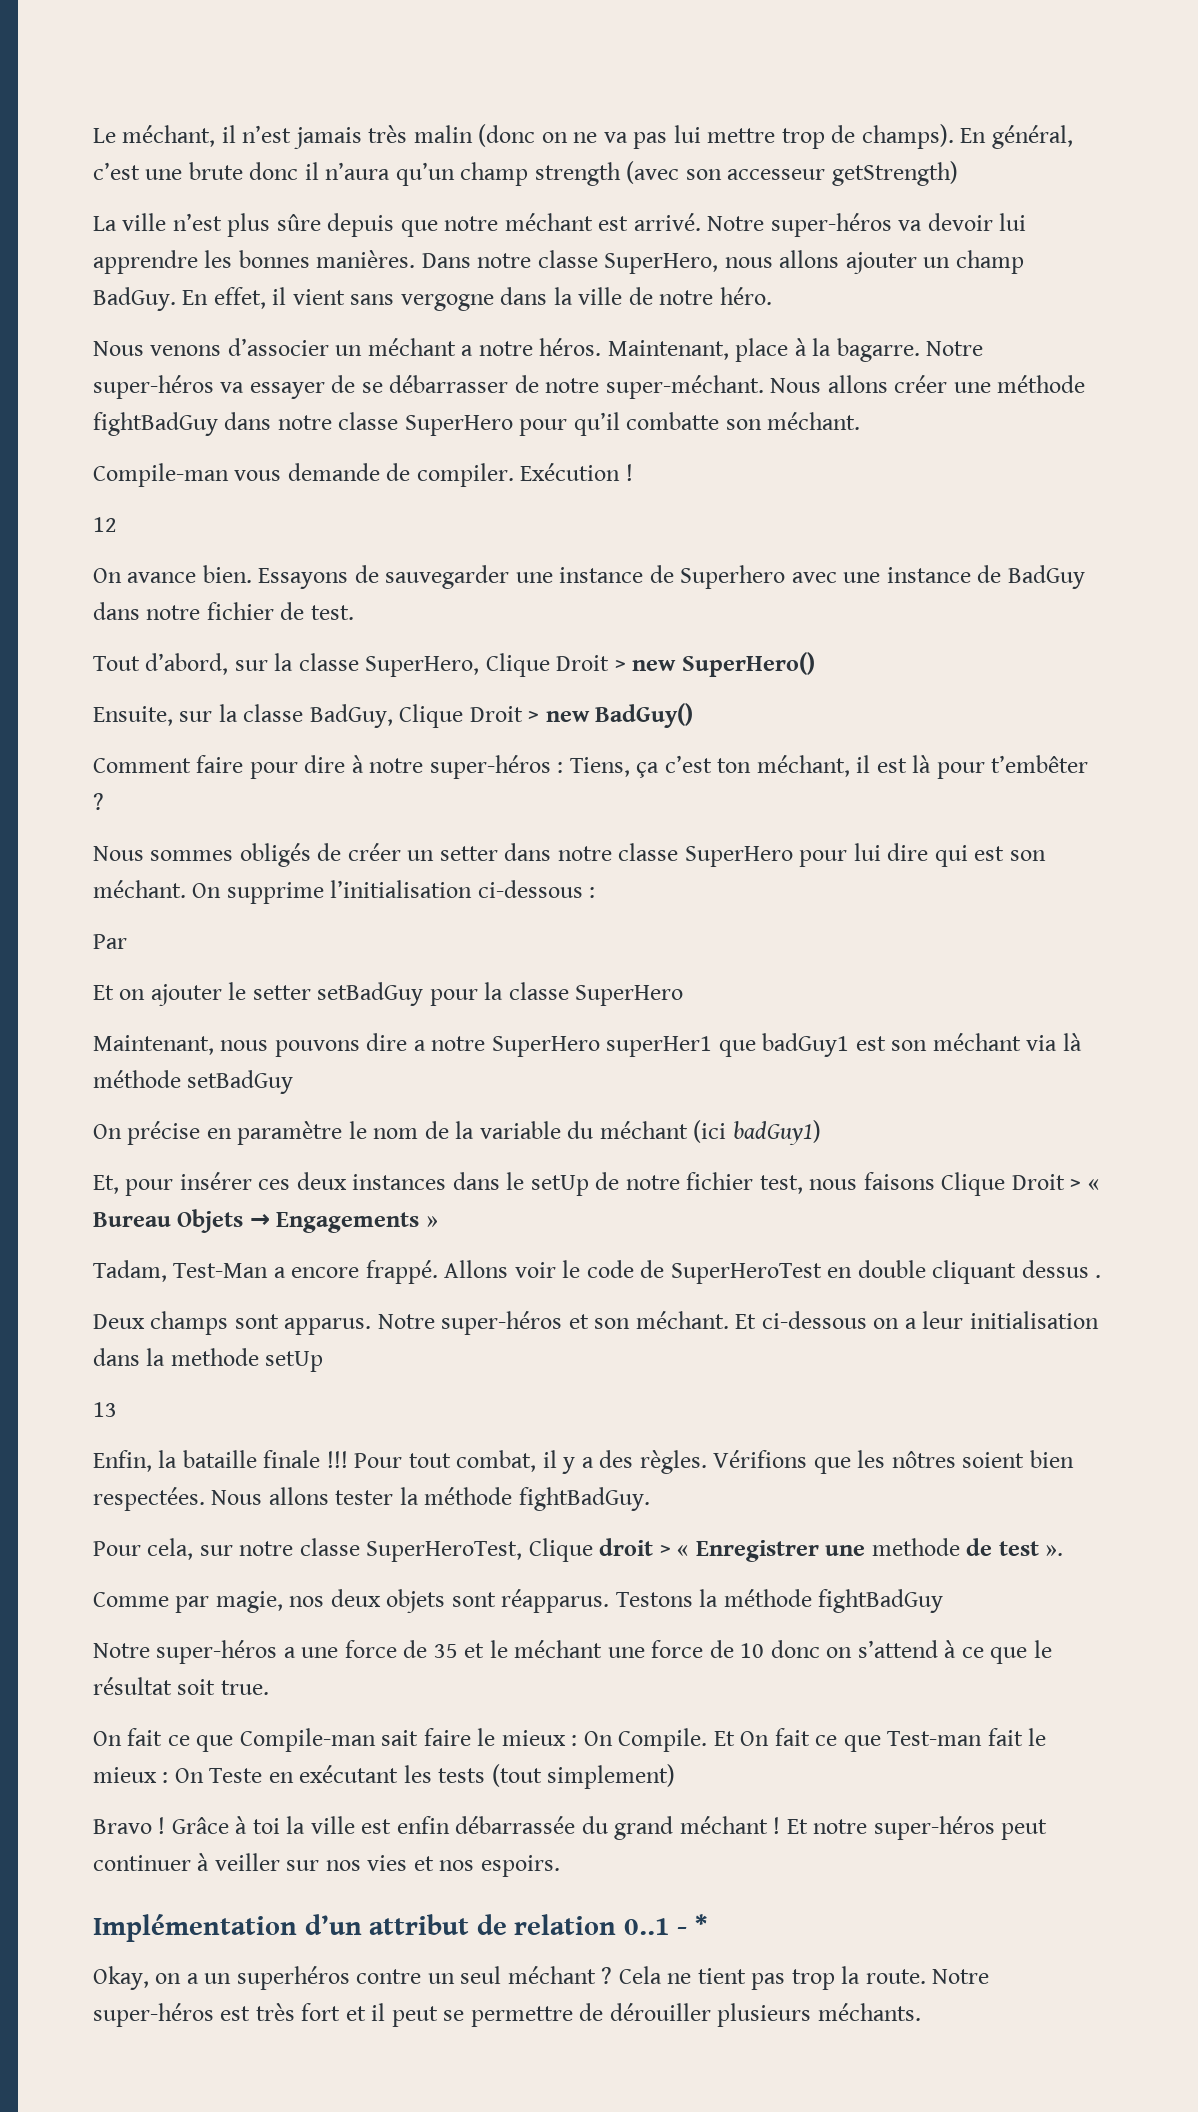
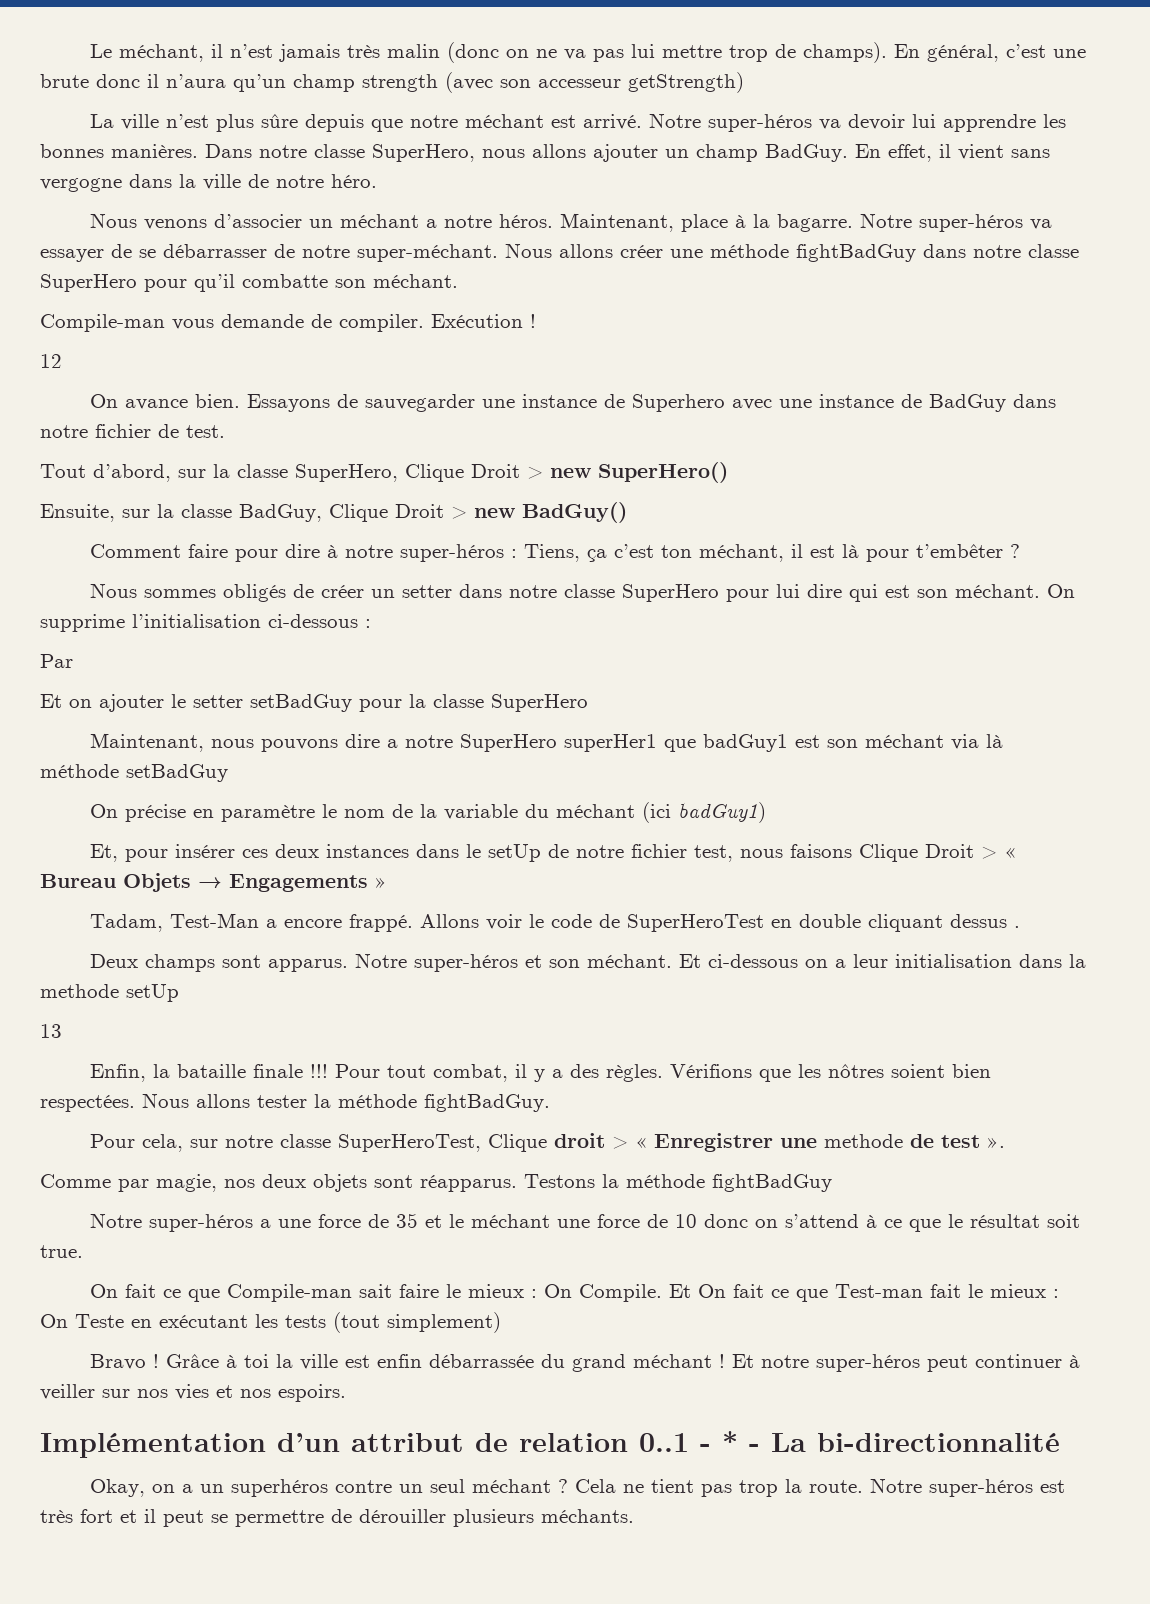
(707, 1924) none -> [749,1433,1060,1452] - La bi-directionnalité

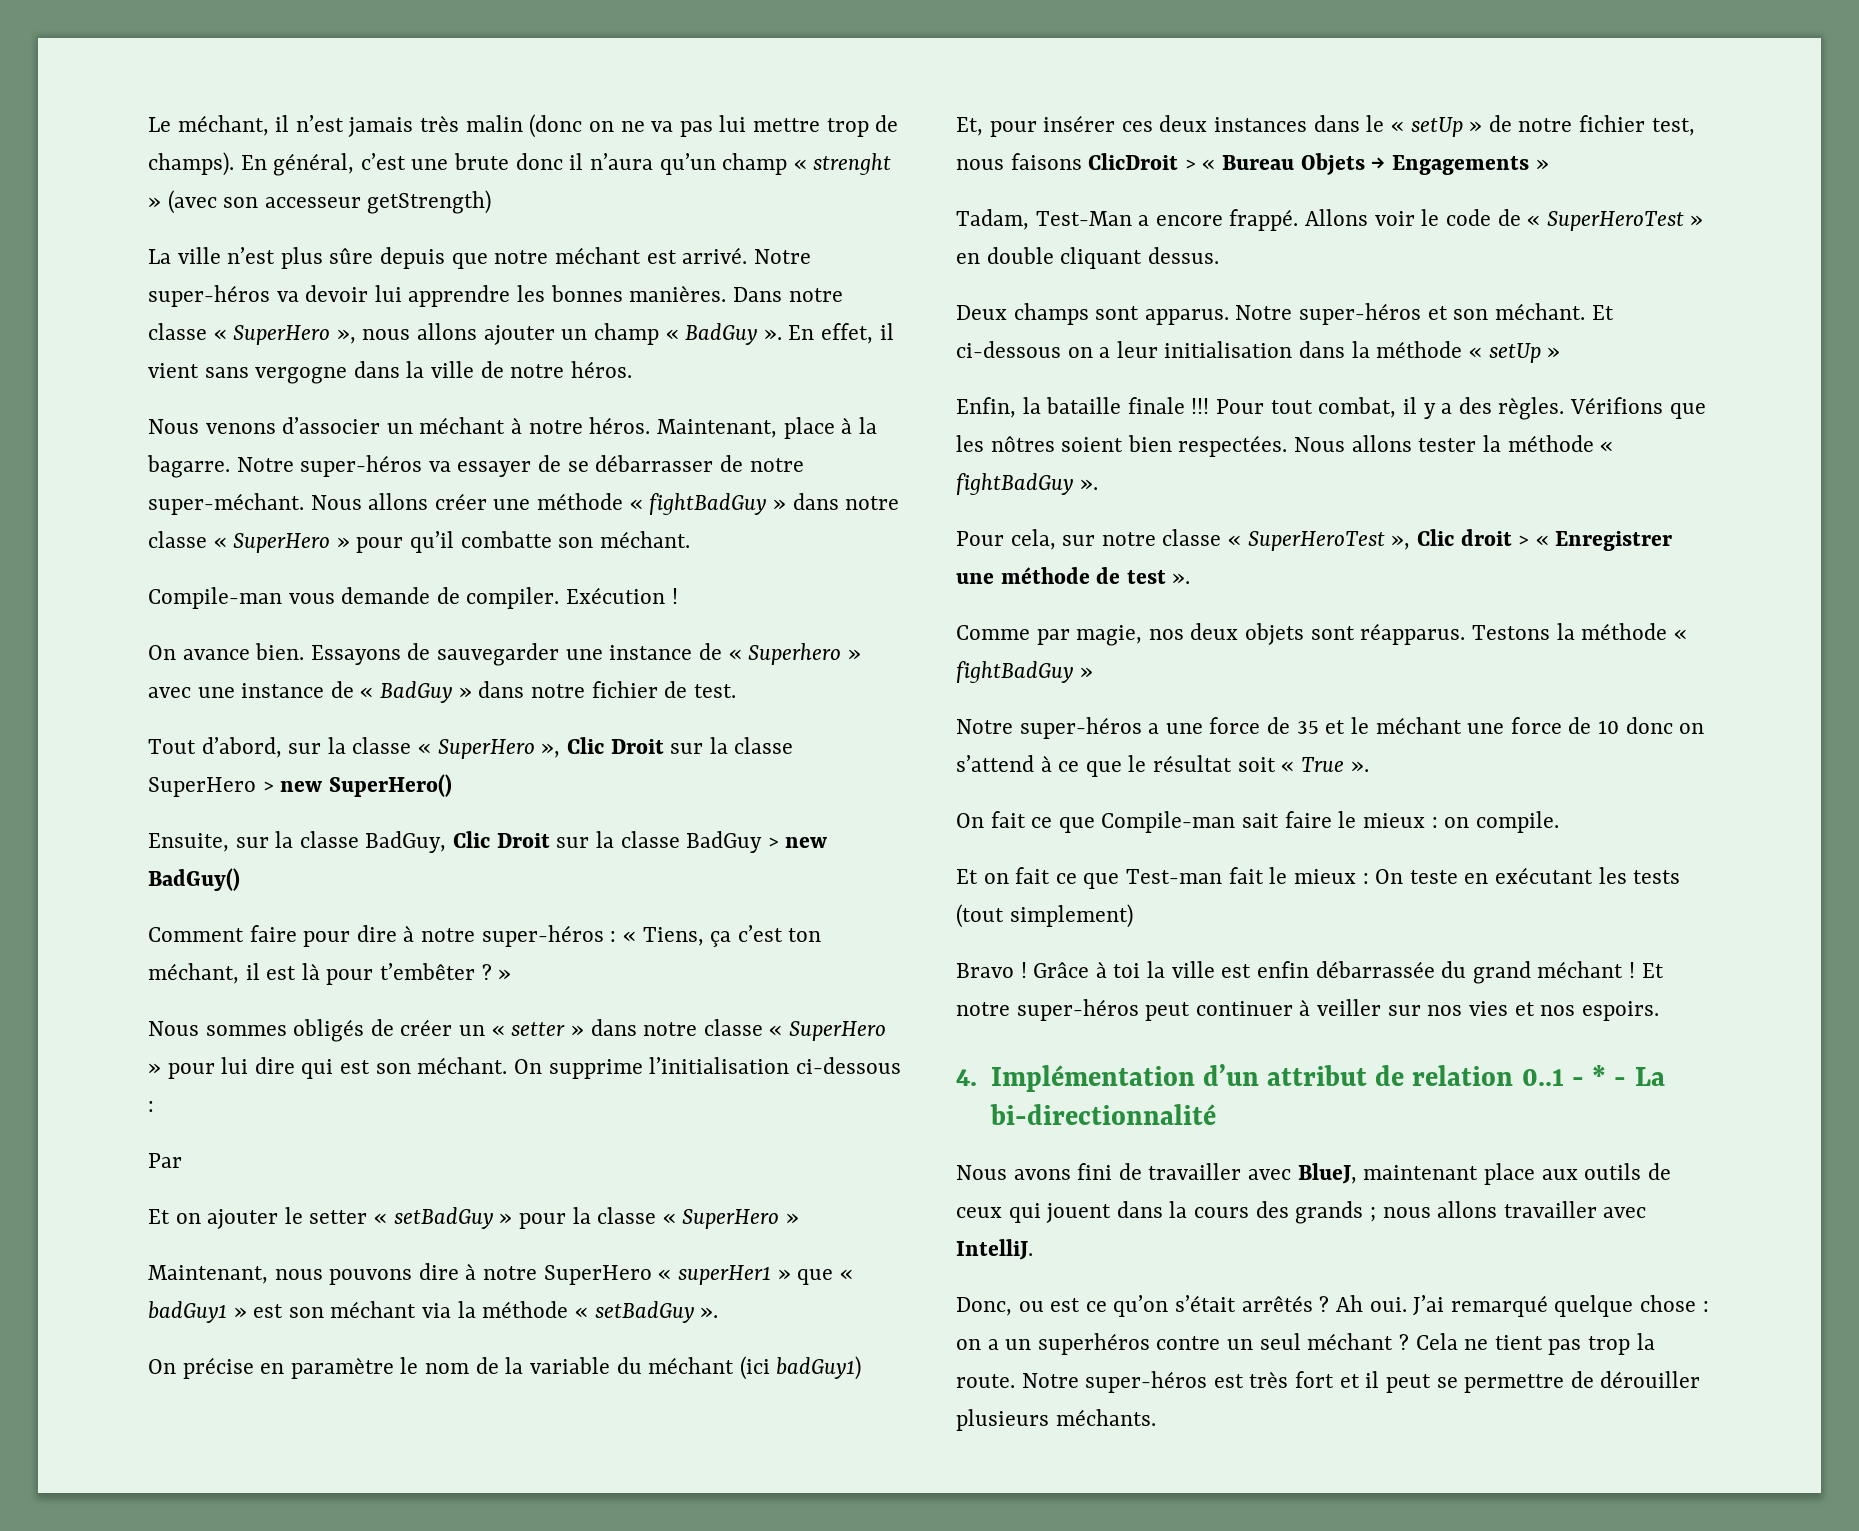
[362,74,438,92] strength -> [793,153,892,175] [148,197,161,208] « strenght »
[372,144,475,162] SuperHero, -> [213,325,356,345] « SuperHero »,
[765,144,848,162] BadGuy. -> [665,323,782,345] « BadGuy ».
[331,174,377,188] héro. -> [570,361,632,378] héros.
[425,219,437,228] a -> [511,417,523,434] à
[796,244,1079,262] [40,274,137,292] fightBadGuy dans notre classe SuperHero -> [629,493,900,515] [148,531,350,553] « fightBadGuy » dans notre classe « SuperHero »
[40,354,62,368] // 12 -> (678, 596) none
[631,394,725,412] Superhero -> [728,643,861,665] « Superhero »
[928,394,1006,412] BadGuy -> [360,681,472,703] « BadGuy »
[295,464,520,482] SuperHero, Clique Droit -> [418,737,794,759] [148,777,256,797] « SuperHero », Clic Droit sur la classe SuperHero
[329,504,444,522] Clique Droit -> [453,831,763,853] Clic Droit sur la classe BadGuy
(517, 553) none -> [622,931,636,942] «
(1020, 551) none -> [498,969,512,980] »
[401,584,719,602] setter dans notre classe SuperHero -> [491,1019,886,1041] [148,1063,161,1074] « setter » dans notre classe « SuperHero »
[250,694,352,712] setBadGuy -> [374,1207,513,1229] « setBadGuy »
[491,694,588,712] SuperHero -> [662,1209,799,1229] « SuperHero »
[386,739,398,748] a -> [465,1263,477,1280] à
[563,734,788,752] superHer1 que badGuy1 -> [658,1265,853,1285] [148,1301,247,1323] « superHer1 » que « badGuy1 »
[985,734,1003,748] [40,764,228,782] là méthode setBadGuy -> [457,1301,719,1323] la méthode « setBadGuy ».
[487,844,541,862] setUp -> [1390,117,1483,137] « setUp »
[858,844,974,862] Clique Droit -> [1088,153,1179,170] ClicDroit
[626,914,764,932] SuperHeroTest -> [1527,211,1704,231] « SuperHeroTest »
[949,914,1020,928] dessus . -> [1147,247,1219,264] dessus.
[40,984,179,1002] [40,1024,62,1038] methode setUp // 13 -> [1376,341,1561,363] méthode « setUp »
[424,1094,550,1112] fightBadGuy. -> [1600,441,1614,452] [956,473,1098,495] « fightBadGuy ».
[337,1134,547,1152] SuperHeroTest, Clique -> [1228,529,1454,551] « SuperHeroTest », Clic
[823,1134,903,1148] methode -> [1000,567,1090,584] méthode
[712,1174,832,1192] fightBadGuy -> [1673,629,1687,640] [956,661,1093,683] « fightBadGuy »
[40,1245,83,1258] true. -> [1281,757,1369,772] « True ».
[543,1284,726,1302] On Compile. Et On -> [1444,811,1559,833] [956,869,1009,884] on compile. // Et on
[75,1314,124,1328] Teste -> [1409,870,1458,884] teste
(346, 1393) none -> [956,1069,977,1086] 4.
[89,1479,145,1497] Okay, -> [956,1163,1671,1185] [956,1201,1647,1224] [956,1239,1033,1260] [956,1295,1709,1317] Nous avons fini de travailler avec BlueJ, maintenant place aux outils de ceux qui jouent dans la cours des grands ; nous allons travailler avec IntelliJ. // Donc, ou est ce qu’on s’était arrêtés ? Ah oui. J’ai remarqué quelque chose :

